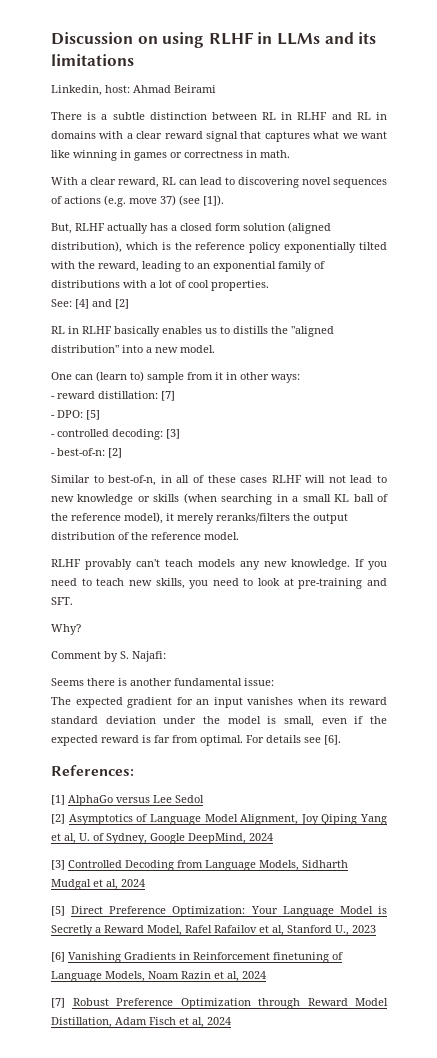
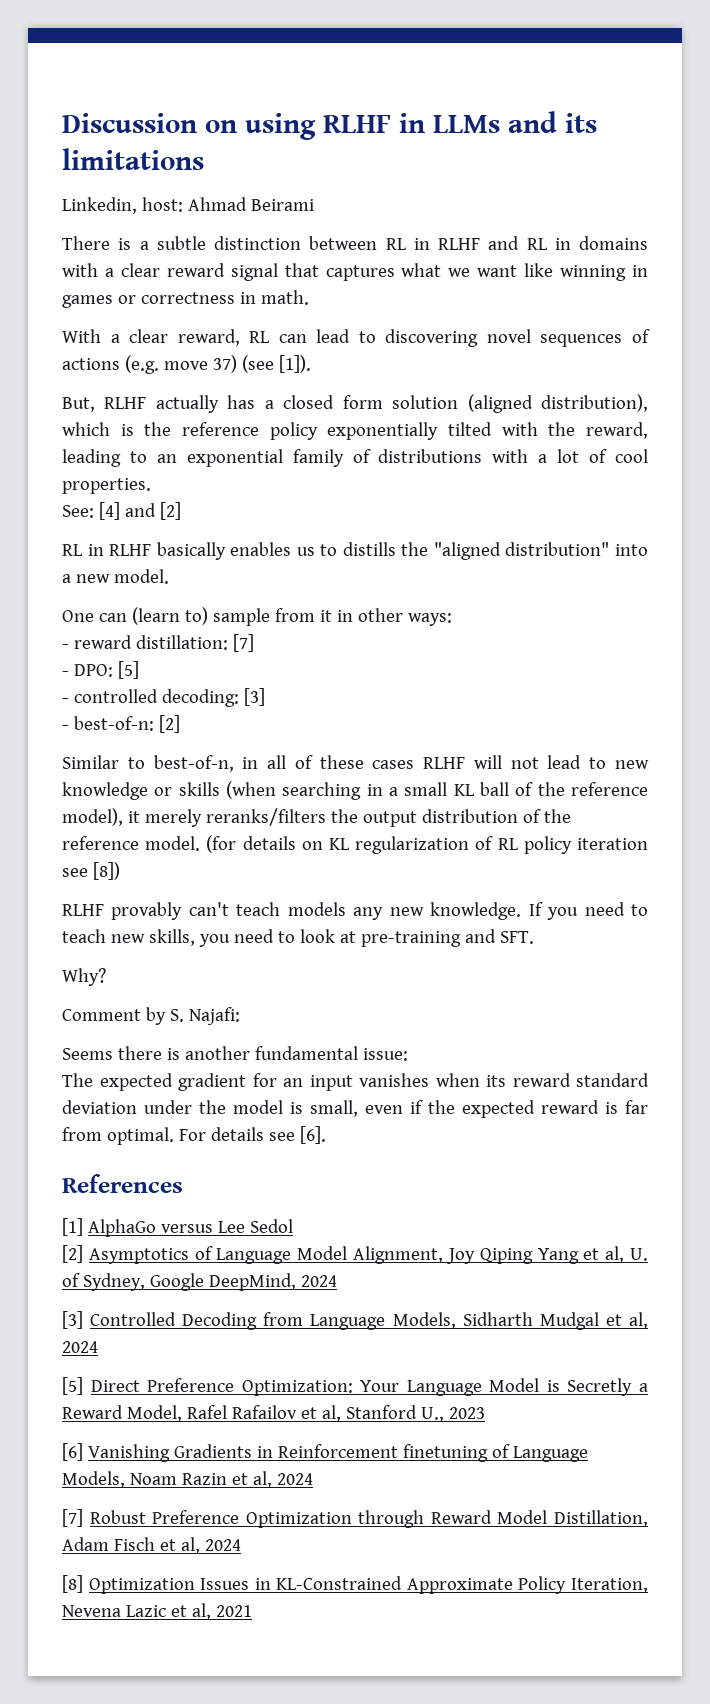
(239, 536) none -> [206,835,648,854] [62,862,120,880] (for details on KL regularization of RL policy iteration see [8])
[51,765,134,776] References: -> [62,1174,183,1193] References
(231, 1021) none -> [62,1575,648,1594] [62,1603,252,1620] // [8] Optimization Issues in KL-Constrained Approximate Policy Iteration, Nevena Lazic et al, 2021

